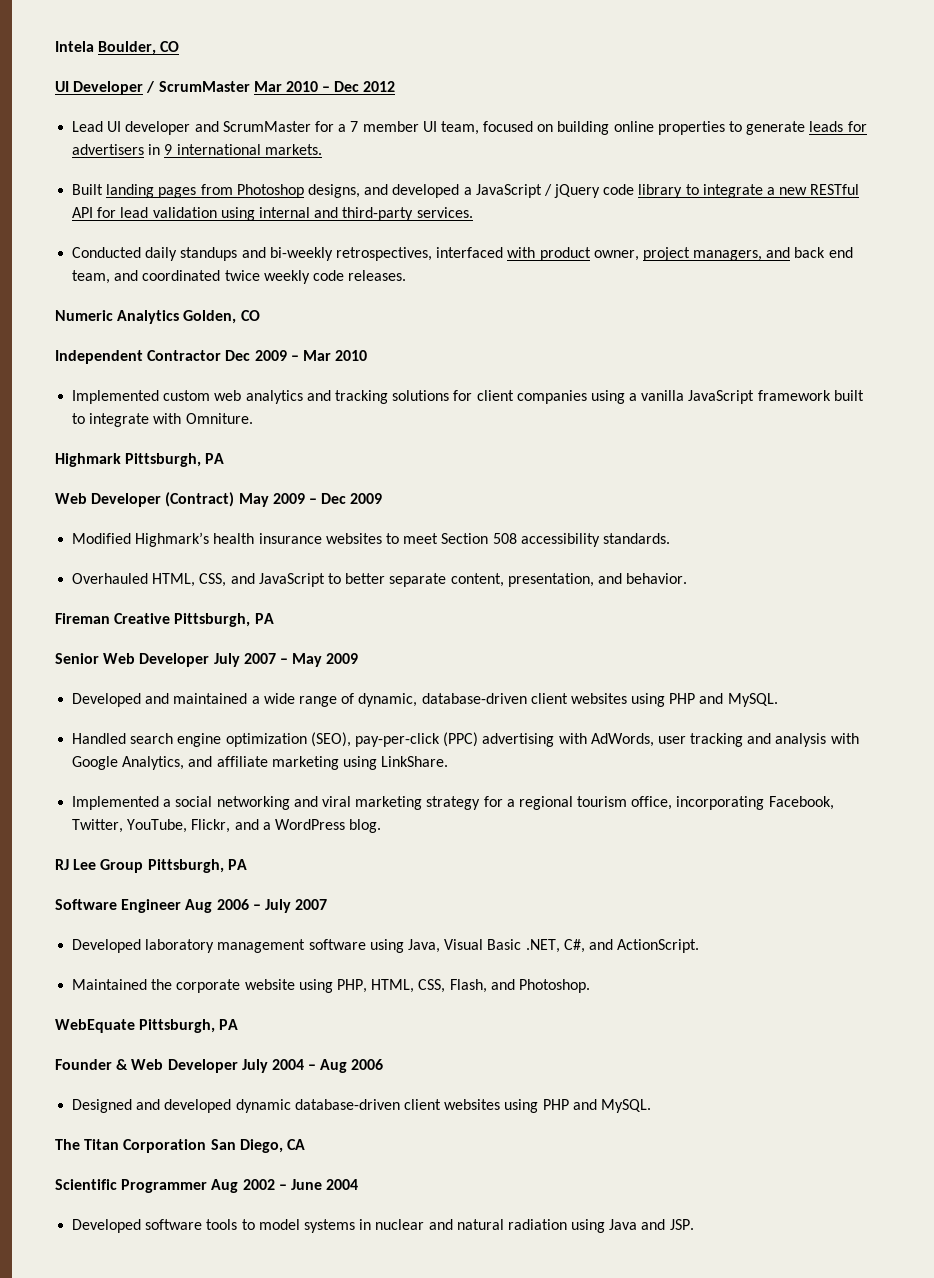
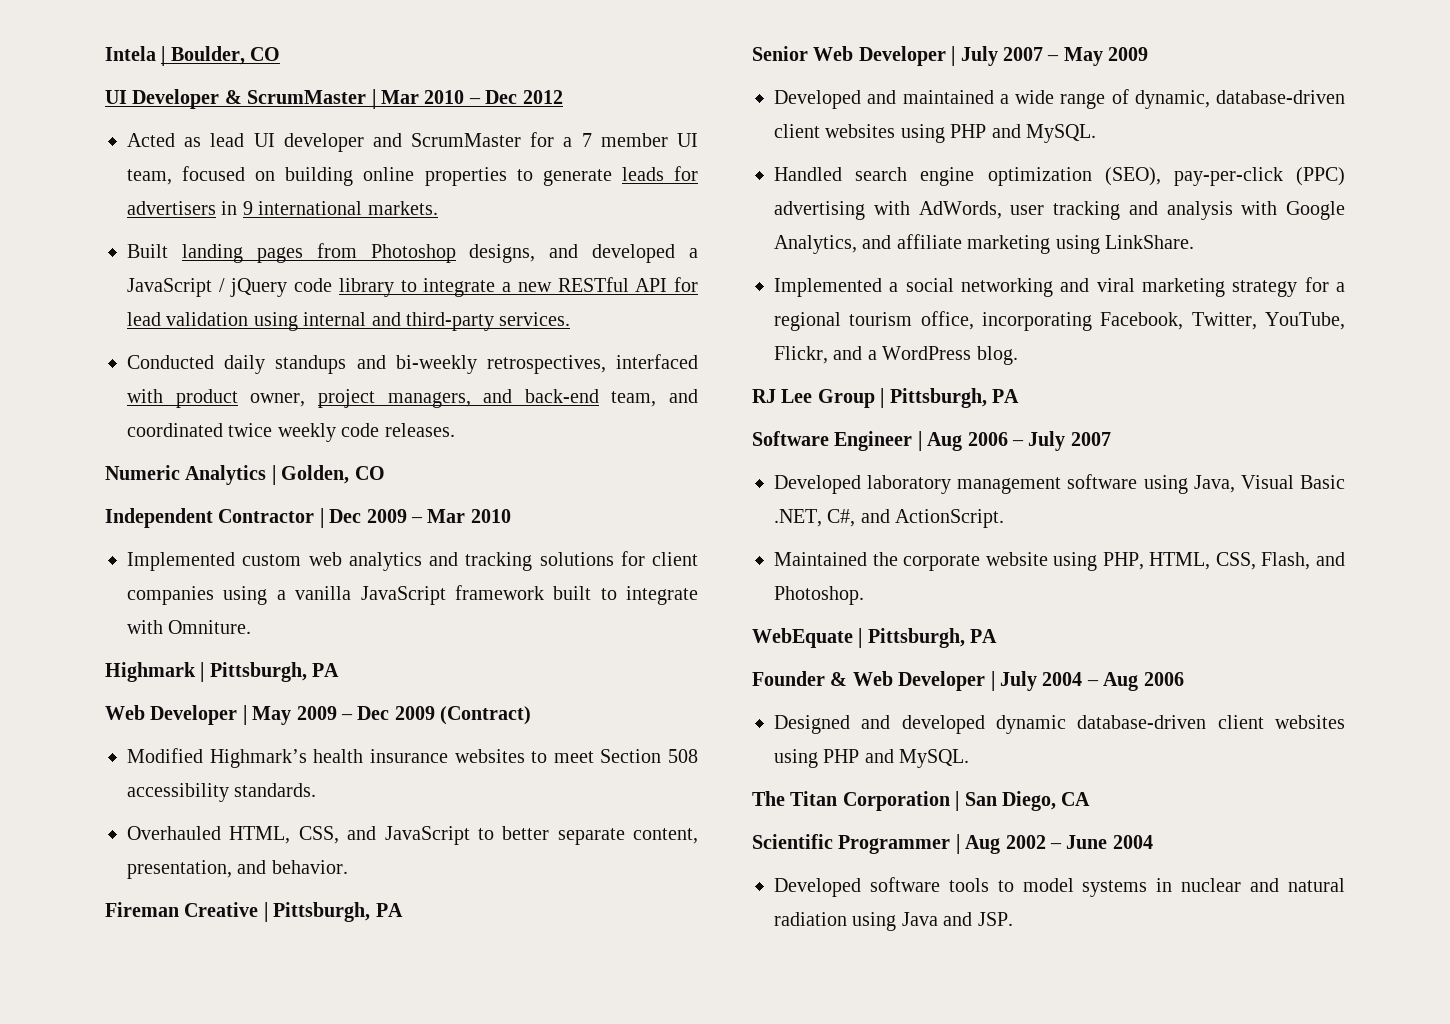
(94, 46) none -> [161,46,166,66] |
[146,81,250,93] / ScrumMaster -> [224,89,376,109] & ScrumMaster |
[72,121,104,132] Lead -> [127,133,245,147] Acted as lead
[794,247,853,258] back end -> [524,389,599,403] back-end
(180, 317) none -> [271,465,276,485] |
(222, 355) none -> [319,508,324,528] |
(121, 460) none -> [200,662,205,682] |
[165,492,235,507] (Contract) -> [242,705,247,725] |
(383, 498) none -> [440,706,532,725] (Contract)
(171, 618) none -> [263,902,268,922] |
(210, 660) none -> [951,46,956,66] |
(144, 866) none -> [880,388,885,408] |
(182, 906) none -> [917,431,922,451] |
(135, 1026) none -> [858,628,863,648] |
(238, 1066) none -> [990,671,995,691] |
(207, 1146) none -> [955,791,960,811] |
(208, 1186) none -> [955,834,960,854] |

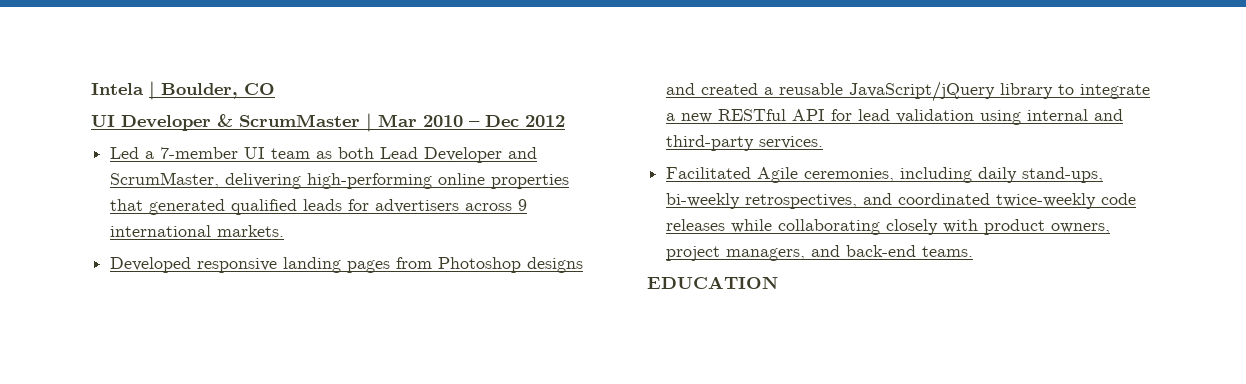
[127,132,698,152] [127,166,612,186] Acted as lead UI developer and ScrumMaster for a 7 member UI team, focused on building online properties to generate -> [110,147,538,163] [110,172,570,189] [110,199,298,215] Led a 7-member UI team as both Lead Developer and ScrumMaster, delivering high-performing online properties that generated qualified
[221,201,238,215] in -> [465,203,513,211] across
[127,244,168,258] Built -> [110,257,278,273] Developed responsive
[469,244,698,263] [127,278,333,297] designs, and developed a JavaScript / jQuery code -> [527,257,584,273] [666,81,996,102] designs and created a reusable JavaScript/jQuery
[127,354,699,374] Conducted daily standups and bi-weekly retrospectives, interfaced -> [666,167,1104,183] [666,193,1137,209] [666,219,939,235] Facilitated Agile ceremonies, including daily stand-ups, bi-weekly retrospectives, and coordinated twice-weekly code releases while collaborating closely
[250,393,306,407] owner, -> [1051,223,1111,234] owners,
[611,389,698,407] [127,423,455,442] [105,465,385,485] [105,508,511,528] [127,551,698,571] [127,585,698,605] [127,620,252,634] [105,662,340,682] [105,705,532,725] [127,748,698,768] [127,783,317,802] [127,826,698,845] [127,860,348,879] [105,902,403,922] [752,46,1149,66] [774,89,1345,109] [774,124,1096,143] [774,167,1345,186] [774,201,1345,220] [774,234,1194,254] [774,277,1345,297] [774,311,1345,331] [774,346,1018,365] [752,388,1019,408] [752,431,1111,451] [774,474,1345,494] [774,509,1005,528] [774,552,1345,571] [774,586,864,605] [752,628,998,648] [752,671,1184,691] [774,715,1345,734] [774,749,970,768] [752,791,1091,811] [752,834,1153,854] [774,877,1345,897] [774,912,1013,931] team, and coordinated twice weekly code releases. // Numeric Analytics | Golden, CO // Independent Contractor | Dec 2009 – Mar 2010 // Implemented custom web analytics and tracking solutions for client companies using a vanilla JavaScript framework built to integrate with Omniture. // Highmark | Pittsburgh, PA // Web Developer | May 2009 – Dec 2009 (Contract) // Modified Highmark’s health insurance websites to meet Section 508 accessibility standards. // Overhauled HTML, CSS, and JavaScript to better separate content, presentation, and behavior. // Fireman Creative | Pittsburgh, PA // Senior Web Developer | July 2007 – May 2009 // Developed and maintained a wide range of dynamic, database-driven client websites using PHP and MySQL. // Handled search engine optimization (SEO), pay-per-click (PPC) advertising with AdWords, user tracking and analysis with Google Analytics, and affiliate marketing using LinkShare. // Implemented a social networking and viral marketing strategy for a regional tourism office, incorporating Facebook, Twitter, YouTube, Flickr, and a WordPress blog. // RJ Lee Group | Pittsburgh, PA // Software Engineer | Aug 2006 – July 2007 // Developed laboratory management software using Java, Visual Basic .NET, C#, and ActionScript. // Maintained the corporate website using PHP, HTML, CSS, Flash, and Photoshop. // WebEquate | Pittsburgh, PA // Founder & Web Developer | July 2004 – Aug 2006 // Designed and developed dynamic database-driven client websites using PHP and MySQL. // The Titan Corporation | San Diego, CA // Scientific Programmer | Aug 2002 – June 2004 // Developed software tools to model systems in nuclear and natural radiation using Java and JSP. -> [922,246,974,257] [647,276,778,289] teams. // EDUCATION

